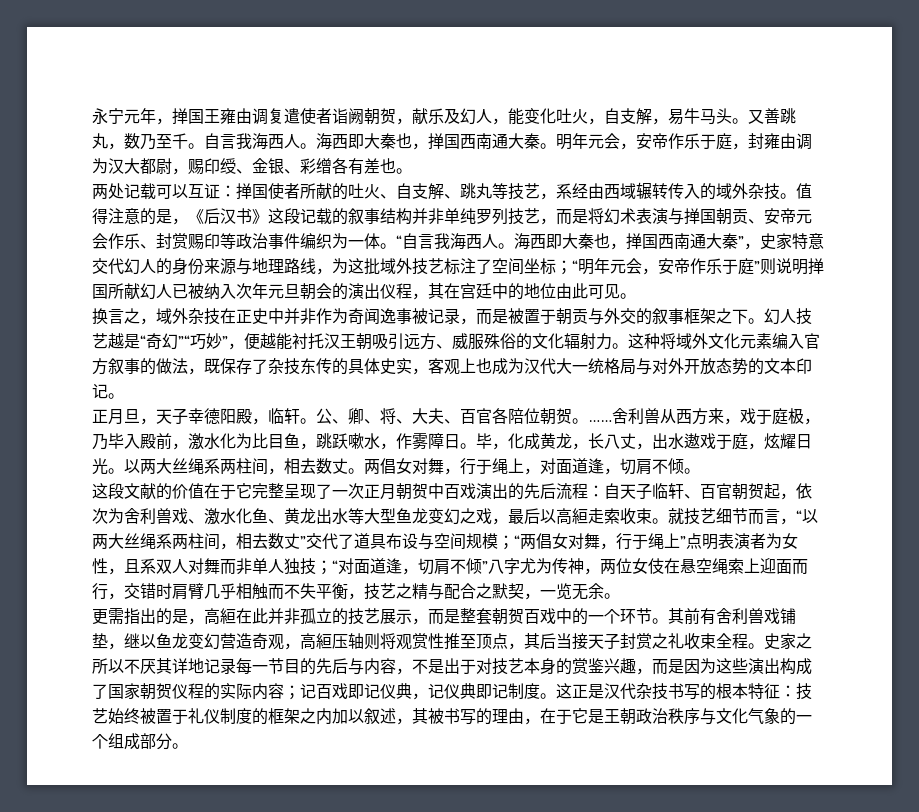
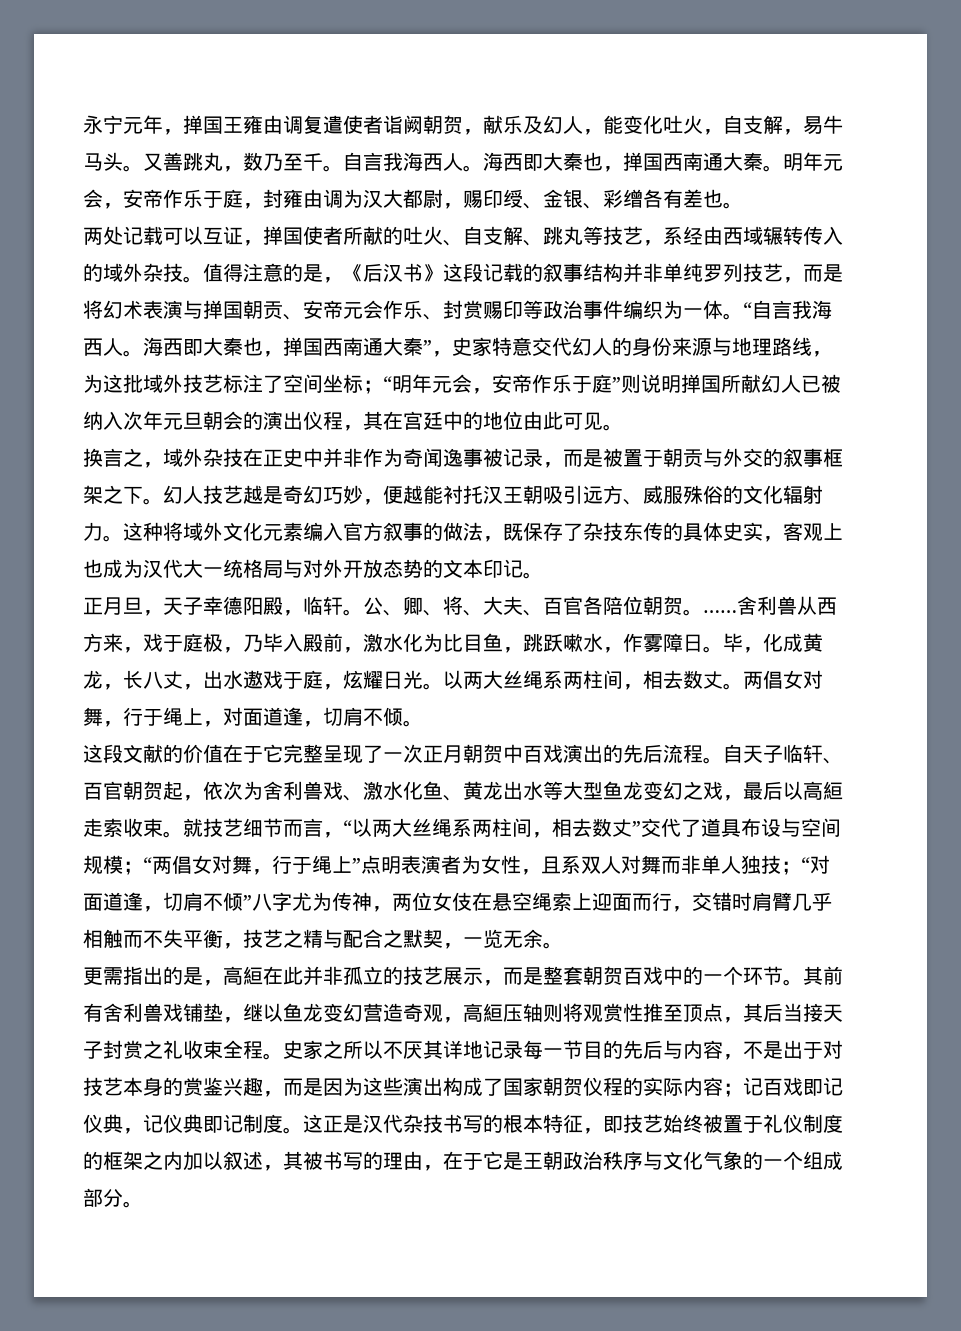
[220,185,236,197] ： -> [243,240,263,246] ，
[140,333,228,350] “奇幻”“巧妙” -> [283,485,363,504] 奇幻巧妙
[588,485,604,497] ： -> [703,757,723,764] 。
[780,685,796,697] ： -> [583,1116,623,1134] ，即

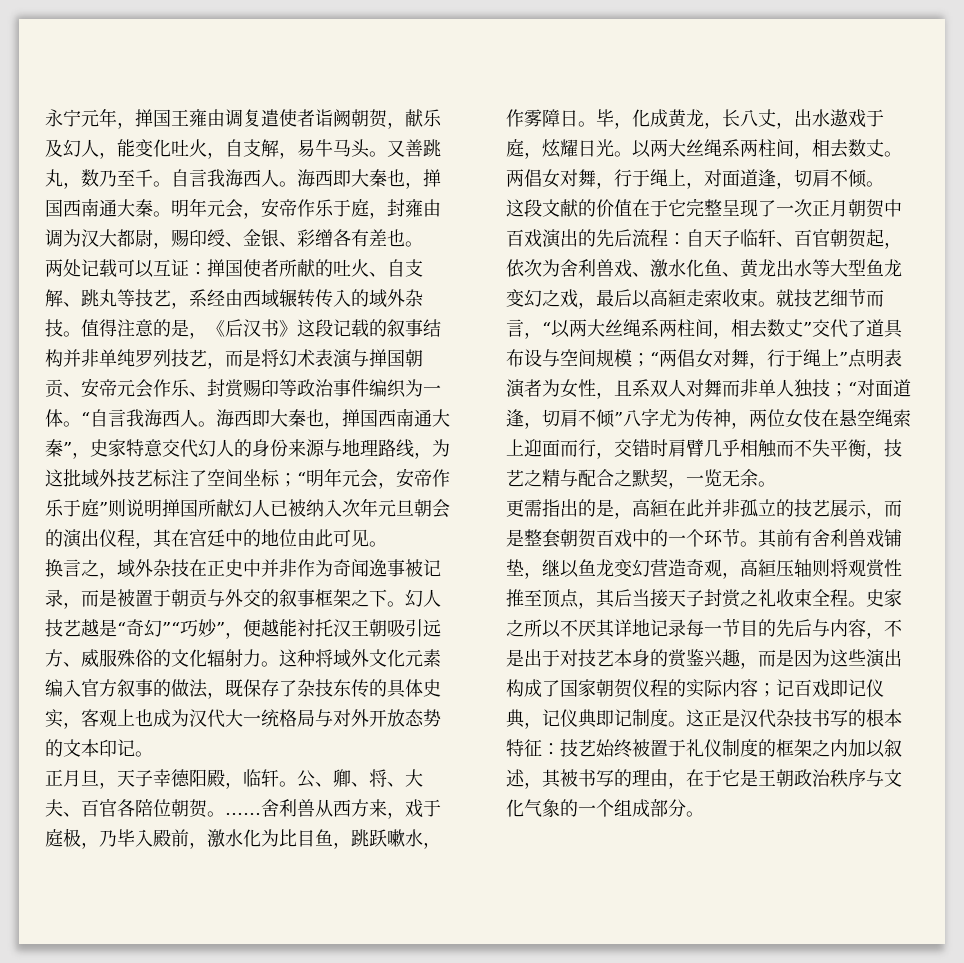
[243,240,263,246] ， -> [189,263,207,275] ：
[283,485,363,504] 奇幻巧妙 -> [117,619,225,637] “奇幻”“巧妙”
[703,757,723,764] 。 -> [668,233,686,245] ：
[583,1116,623,1134] ，即 -> [542,743,560,755] ：

